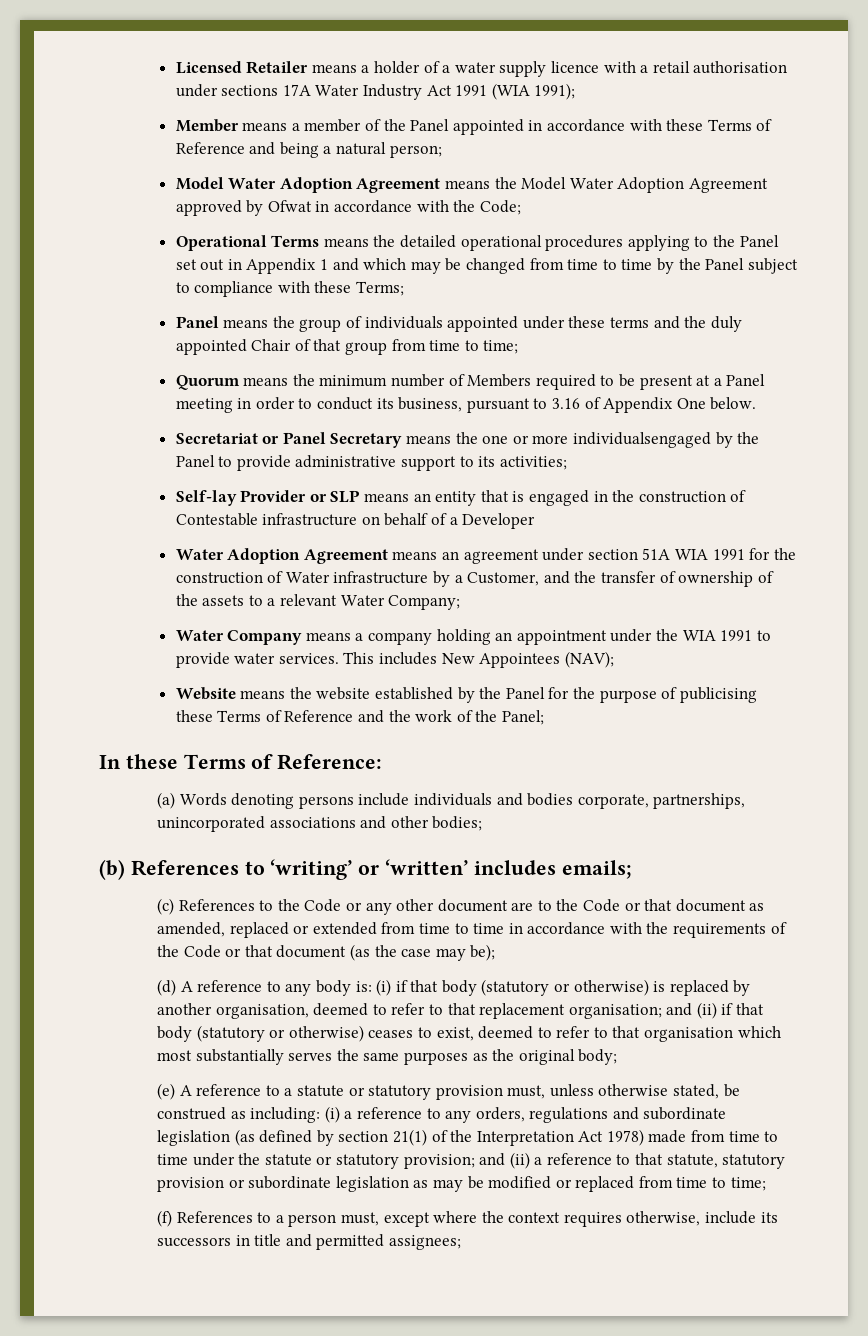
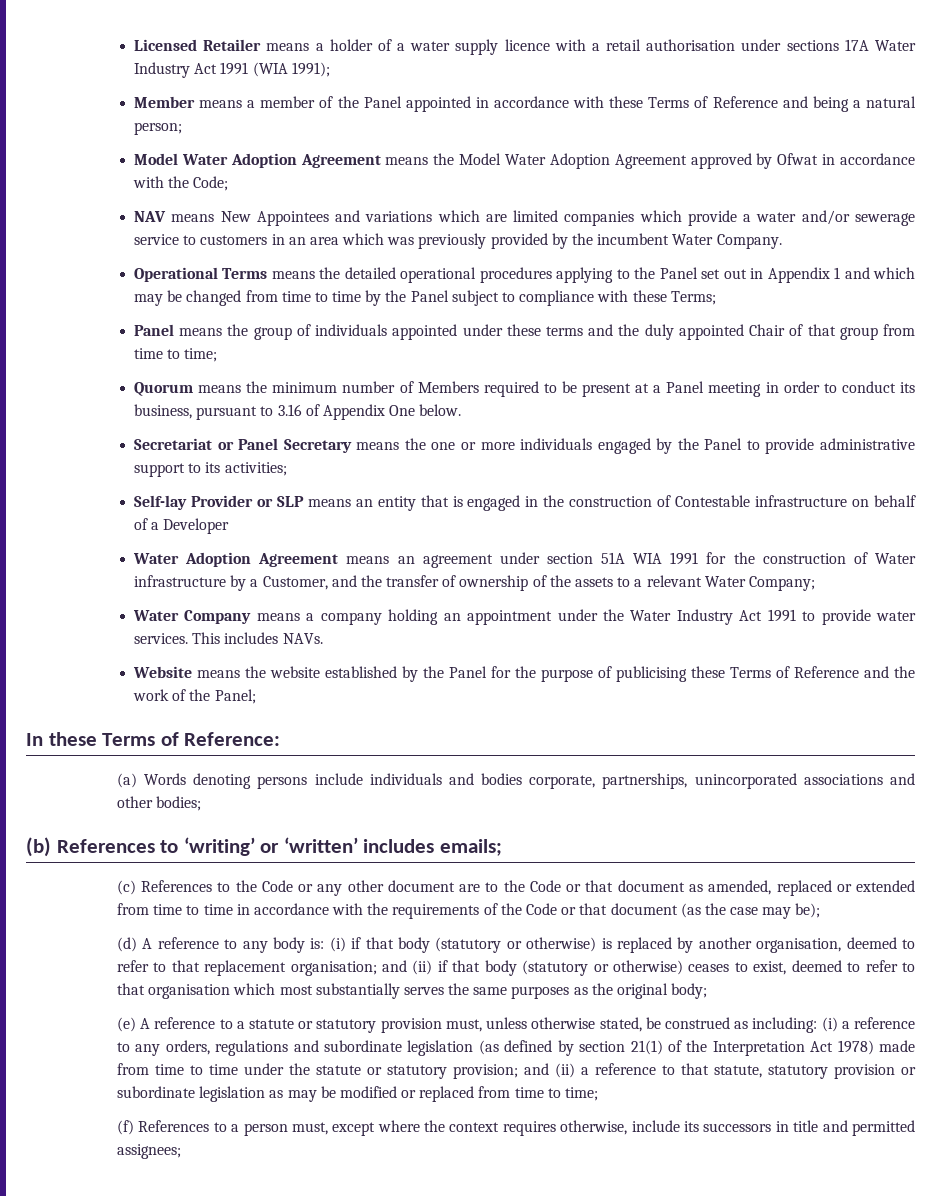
(521, 207) none -> [133,210,915,226] [133,233,782,249] // NAV means New Appointees and variations which are limited companies which provide a water and/or sewerage service to customers in an area which was previously provided by the incumbent Water Company.
[572,432,711,448] individualsengaged -> [520,438,651,454] individuals engaged
[682,630,716,641] WIA -> [630,609,763,625] Water Industry Act
[441,651,614,668] New Appointees (NAV); -> [282,633,323,644] NAVs.

